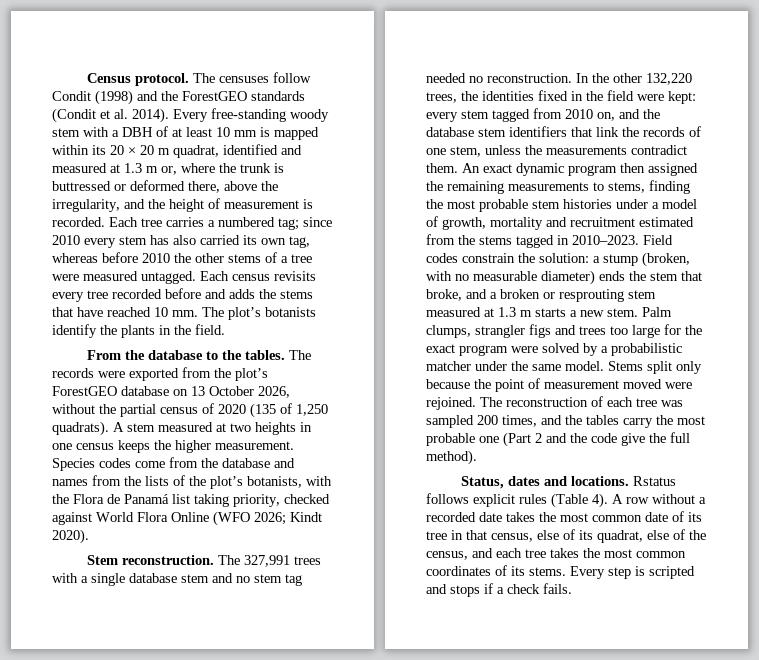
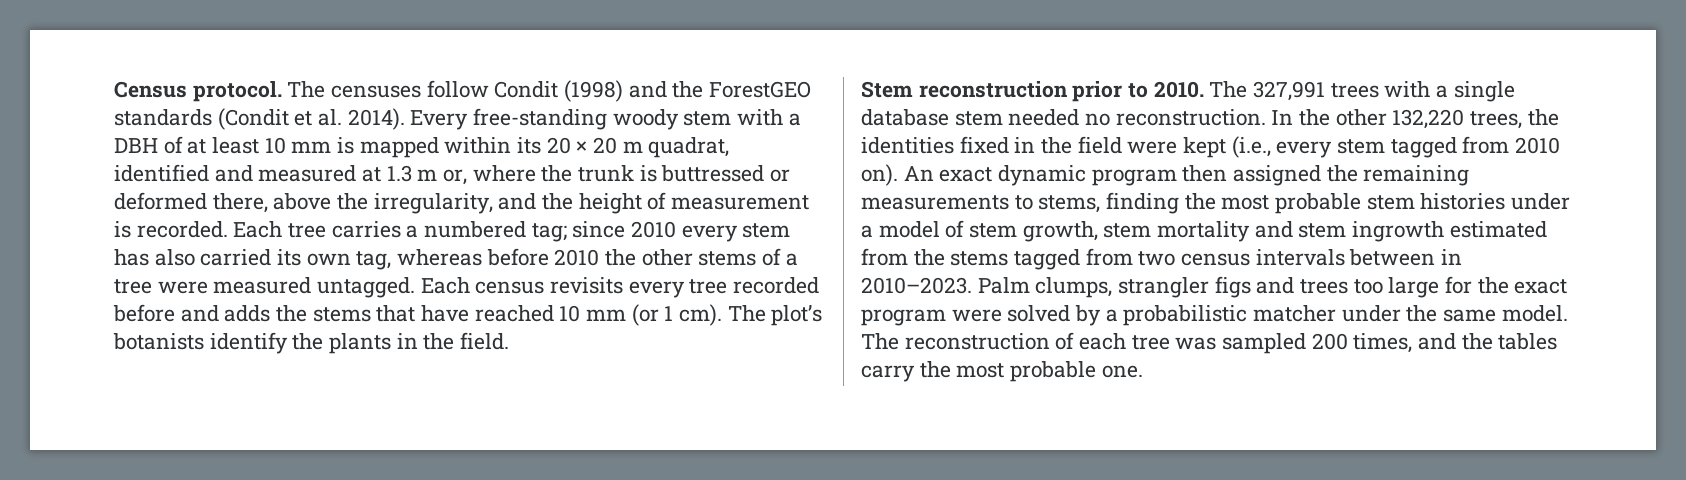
[172,310,198,317] mm. -> [586,304,723,326] mm (or 1 cm).
[86,350,311,360] [52,367,268,381] [52,386,290,398] [52,403,328,418] [52,421,312,436] [52,440,294,453] [52,457,295,471] [52,475,332,489] [52,494,330,507] [52,511,322,526] [52,529,89,544] [86,555,214,565] From the database to the tables. The records were exported from the plot’s ForestGEO database on 13 October 2026, without the partial census of 2020 (135 of 1,250 quadrats). A stem measured at two heights in one census keeps the higher measurement. Species codes come from the database and names from the lists of the plot’s botanists, with the Flora de Panamá list taking priority, checked against World Flora Online (WFO 2026; Kindt 2020). // Stem reconstruction. -> [861,81,1204,102] Stem reconstruction prior to 2010.
[212,573,302,586] and no stem tag -> (1003, 118) none
[668,91,696,104] kept: -> [1183,136,1271,158] kept (i.e.,
[597,109,660,121] [426,126,701,137] [426,145,687,157] [426,163,458,173] on, and the database stem identifiers that link the records of one stem, unless the measurements contradict them. -> [861,164,898,186] on).
[442,217,635,230] growth, mortality and recruitment -> [969,221,1445,242] stem growth, stem mortality and stem ingrowth
[557,235,673,245] [426,252,690,267] [426,270,702,285] [426,289,656,302] [426,307,638,317] in 2010–2023. Field codes constrain the solution: a stump (broken, with no measurable diameter) ends the stem that broke, and a broken or resprouting stem measured at 1.3 m starts a new stem. -> [1085,248,1463,266] [861,277,972,294] from two census intervals between in 2010–2023.
[608,361,702,374] [426,378,692,392] [426,397,476,410] Stems split only because the point of measurement moved were rejoined. -> (1568, 313) none
[479,432,690,447] [426,450,477,465] [460,476,676,489] [426,493,706,508] [426,511,702,522] [426,529,706,543] [426,548,686,560] [426,565,695,579] [426,583,572,597] one (Part 2 and the code give the full method). // Status, dates and locations. Rstatus follows explicit rules (Table 4). A row without a recorded date takes the most common date of its tree in that census, else of its quadrat, else of the census, and each tree takes the most common coordinates of its stems. Every step is scripted and stops if a check fails. -> [1101,365,1143,378] one.

